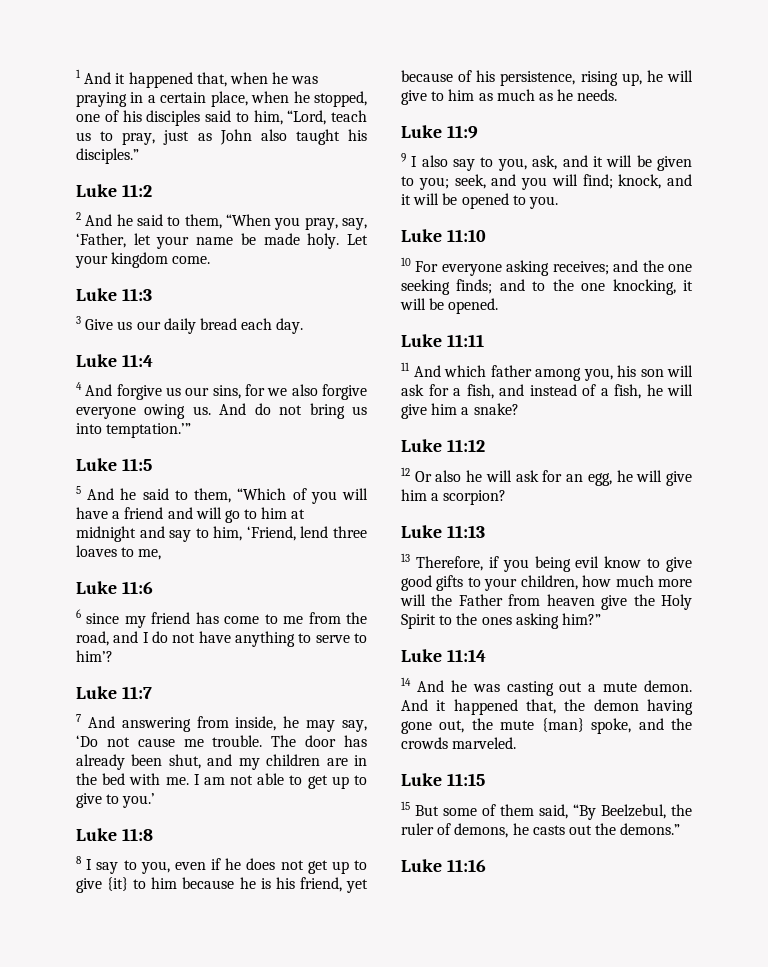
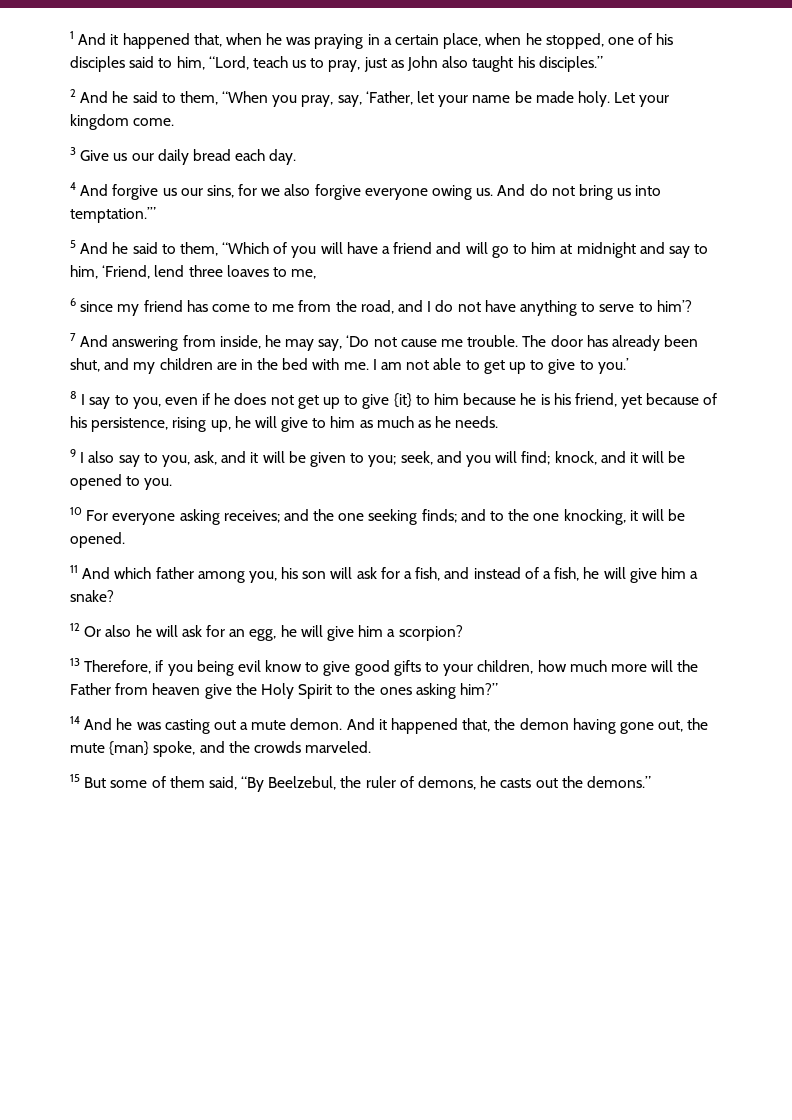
[76,184,152,197] // Luke 11:2 -> (603, 64) none
[76,288,152,301] // Luke 11:3 -> (175, 122) none
[76,354,153,367] // Luke 11:4 -> (297, 157) none
[76,458,152,471] // Luke 11:5 -> (156, 215) none
[76,581,153,594] // Luke 11:6 -> (317, 274) none
[76,686,152,699] // Luke 11:7 -> (692, 306) none
[76,828,153,841] // Luke 11:8 -> (629, 366) none
[401,125,478,139] // Luke 11:9 -> (499, 422) none
[401,229,486,242] // Luke 11:10 -> (173, 484) none
[401,334,484,347] // Luke 11:11 -> (125, 540) none
[401,439,485,452] // Luke 11:12 -> (114, 596) none
[401,525,485,538] // Luke 11:13 -> (463, 633) none
[401,649,486,662] // Luke 11:14 -> (499, 689) none
[401,773,485,786] // Luke 11:15 -> (372, 747) none
[401,859,486,872] // Luke 11:16 -> (651, 782) none

